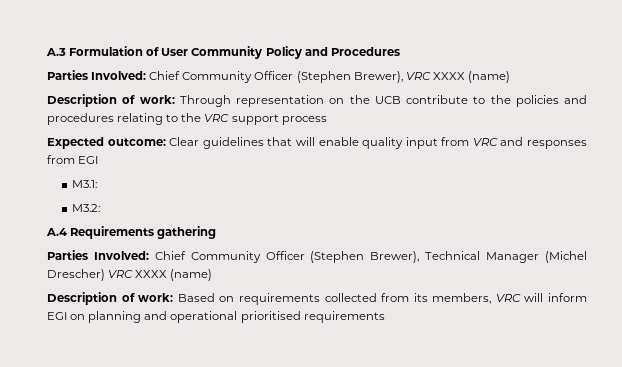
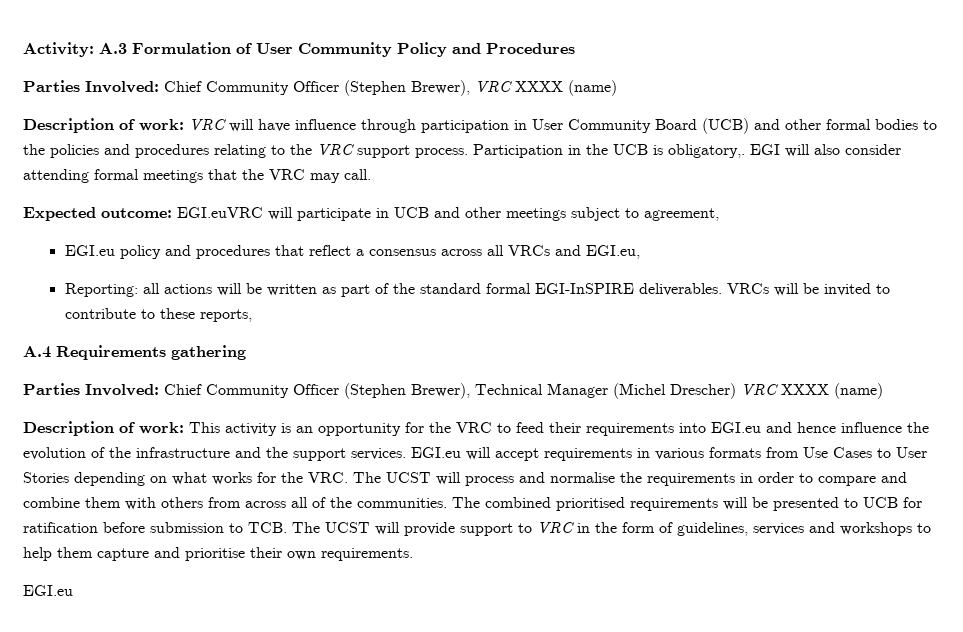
(46, 52) none -> [23,42,94,57] Activity:
[179,95,468,107] Through representation on the UCB contribute -> [189,118,918,134] VRC will have influence through participation in User Community Board (UCB) and other formal bodies
[281,116,327,125] [47,137,587,149] [47,155,99,164] [72,180,98,188] [72,204,101,212] process // Expected outcome: Clear guidelines that will enable quality input from VRC and responses from EGI // M3.1: // M3.2: -> [415,144,901,158] [23,169,371,183] [23,207,719,221] [64,245,640,259] [64,283,890,297] [64,308,252,322] process. Participation in the UCB is obligatory,. EGI will also consider attending formal meetings that the VRC may call. // Expected outcome: EGI.euVRC will participate in UCB and other meetings subject to agreement, // EGI.eu policy and procedures that reflect a consensus across all VRCs and EGI.eu, // Reporting: all actions will be written as part of the standard formal EGI-InSPIRE deliverables. VRCs will be invited to contribute to these reports,
[177,293,587,305] [47,311,385,323] Based on requirements collected from its members, VRC will inform EGI on planning and operational prioritised requirements -> [189,422,929,436] [23,447,927,461] [23,472,907,486] [23,497,922,511] [23,522,931,536] [23,547,413,561] [23,585,73,596] This activity is an opportunity for the VRC to feed their requirements into EGI.eu and hence influence the evolution of the infrastructure and the support services. EGI.eu will accept requirements in various formats from Use Cases to User Stories depending on what works for the VRC. The UCST will process and normalise the requirements in order to compare and combine them with others from across all of the communities. The combined prioritised requirements will be presented to UCB for ratification before submission to TCB. The UCST will provide support to VRC in the form of guidelines, services and workshops to help them capture and prioritise their own requirements. // EGI.eu

